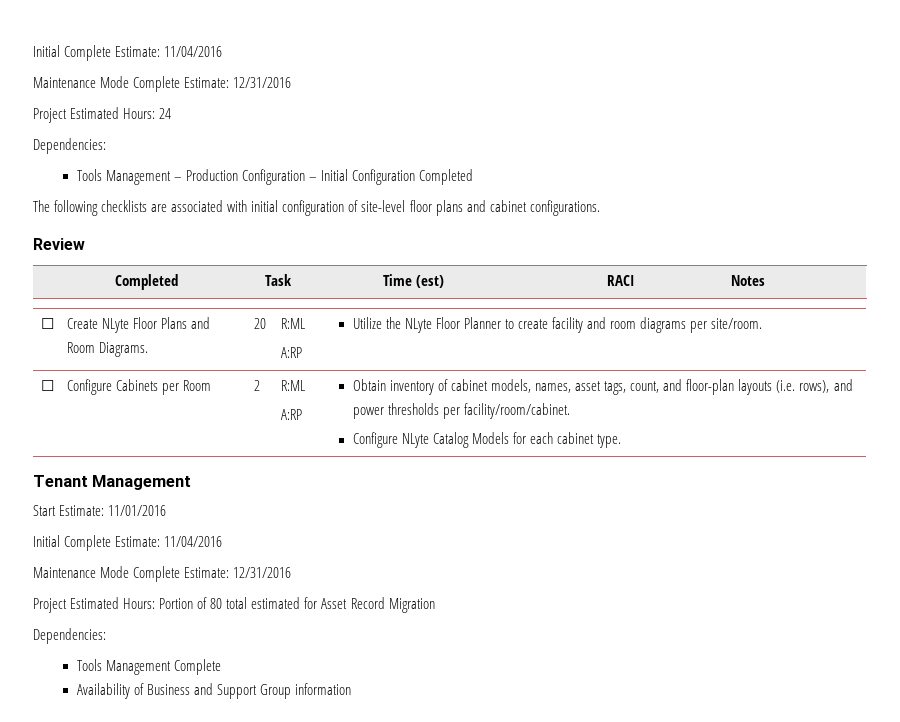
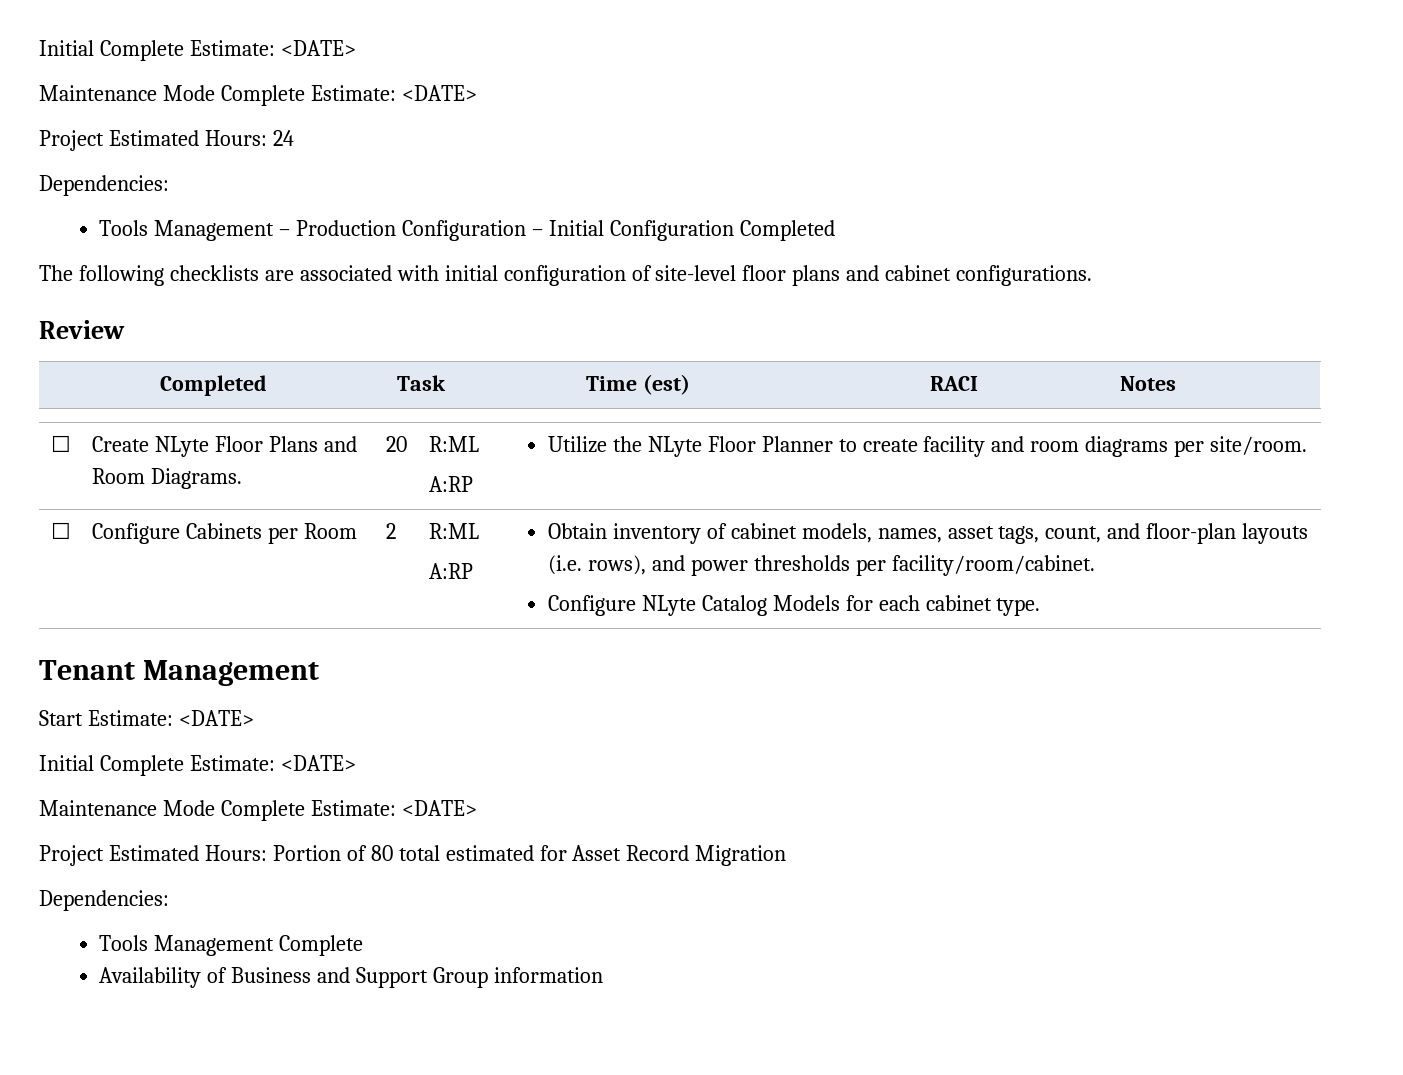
[33,45,223,61] [33,76,292,92] Initial Complete Estimate: 11/04/2016 // Maintenance Mode Complete Estimate: 12/31/2016 -> [39,40,356,61] [39,85,477,106] Initial Complete Estimate: <DATE> // Maintenance Mode Complete Estimate: <DATE>
[108,505,167,516] [33,535,223,551] [33,566,292,582] 11/01/2016 // Initial Complete Estimate: 11/04/2016 // Maintenance Mode Complete Estimate: 12/31/2016 -> [178,710,254,726] [39,755,356,776] [39,800,477,821] <DATE> // Initial Complete Estimate: <DATE> // Maintenance Mode Complete Estimate: <DATE>

